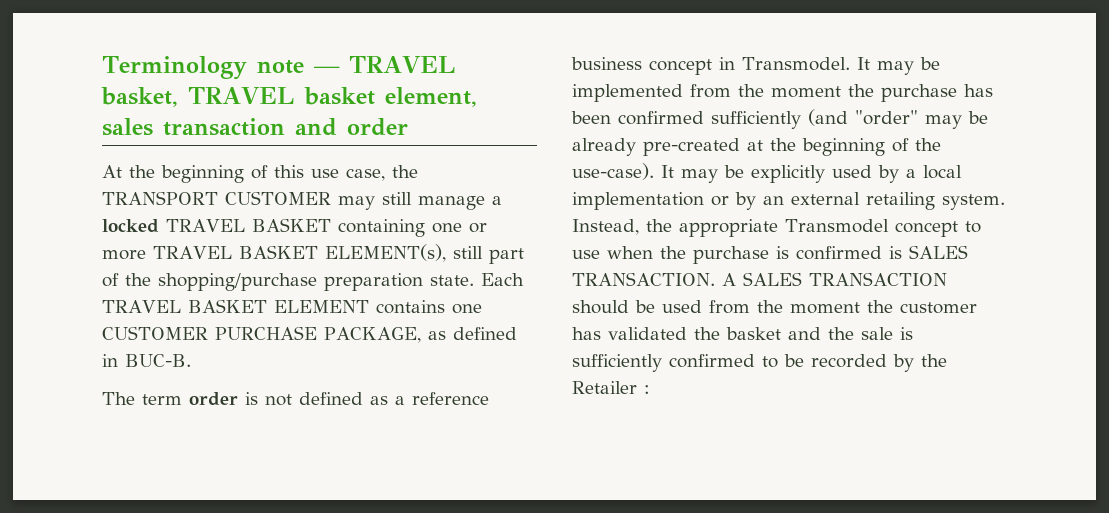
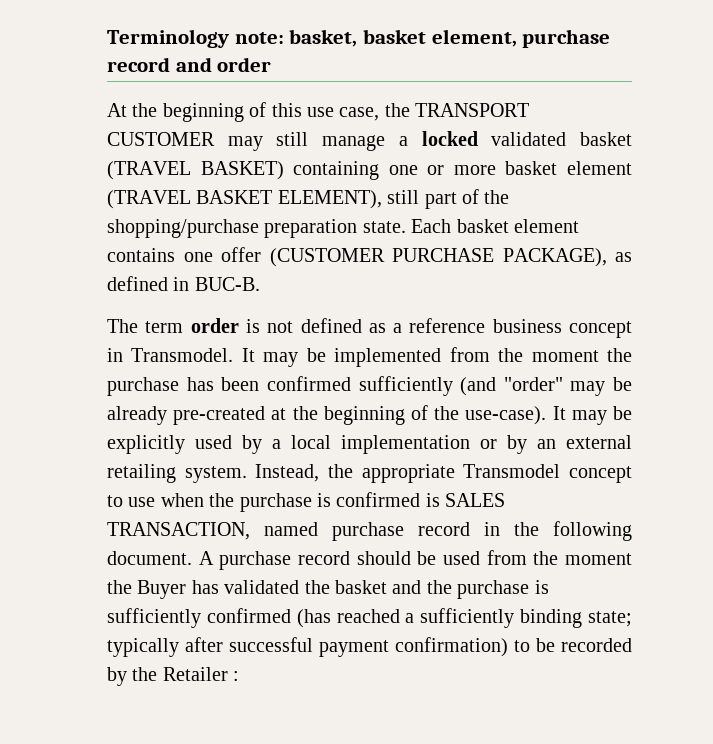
[256,56,456,74] [101,87,477,107] [102,118,285,136] note — TRAVEL basket, TRAVEL basket element, sales transaction -> [234,29,611,48] [107,57,170,72] note: basket, basket element, purchase record
[166,218,487,237] [102,244,446,262] TRAVEL BASKET containing one or more TRAVEL BASKET ELEMENT(s), -> [491,132,632,146] [107,161,632,180] [107,190,382,209] validated basket (TRAVEL BASKET) containing one or more basket element (TRAVEL BASKET ELEMENT),
[102,299,482,314] [102,326,421,343] TRAVEL BASKET ELEMENT contains one CUSTOMER PURCHASE PACKAGE, -> [456,219,579,233] [107,247,607,267] basket element contains one offer (CUSTOMER PURCHASE PACKAGE),
[572,272,947,286] TRANSACTION. A SALES TRANSACTION -> [107,521,632,541] [107,551,350,570] TRANSACTION, named purchase record in the following document. A purchase record
[900,302,977,314] customer -> [137,580,187,599] Buyer
[861,327,893,340] sale -> [457,580,530,599] purchase
(755, 361) none -> [296,608,632,628] [107,637,508,657] (has reached a sufficiently binding state; typically after successful payment confirmation)

